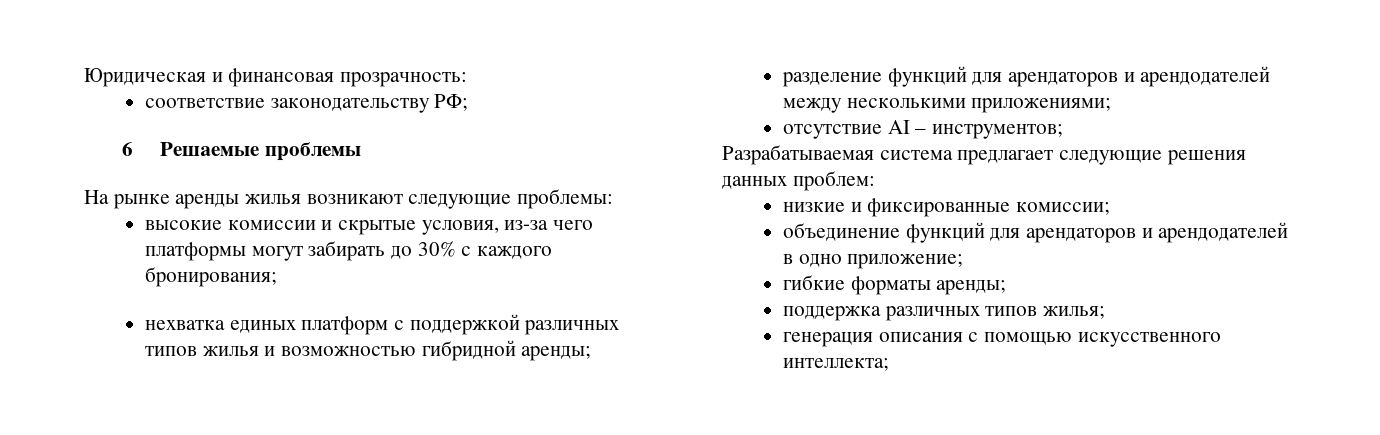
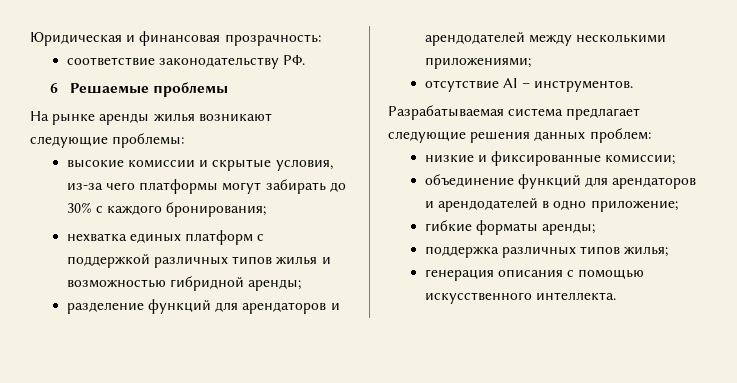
[434,94,469,111] РФ; -> [283,55,306,65] РФ.
[932,124,1064,139] инструментов; -> [534,80,634,92] инструментов.
[783,358,890,371] интеллекта; -> [535,292,616,300] интеллекта.

